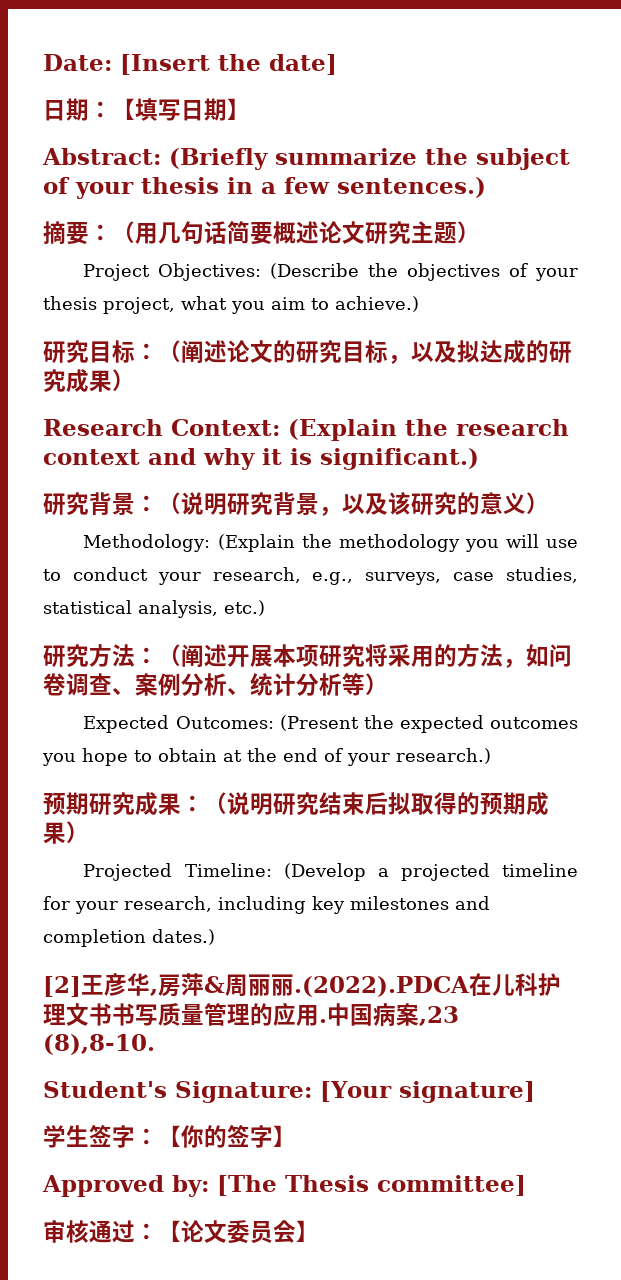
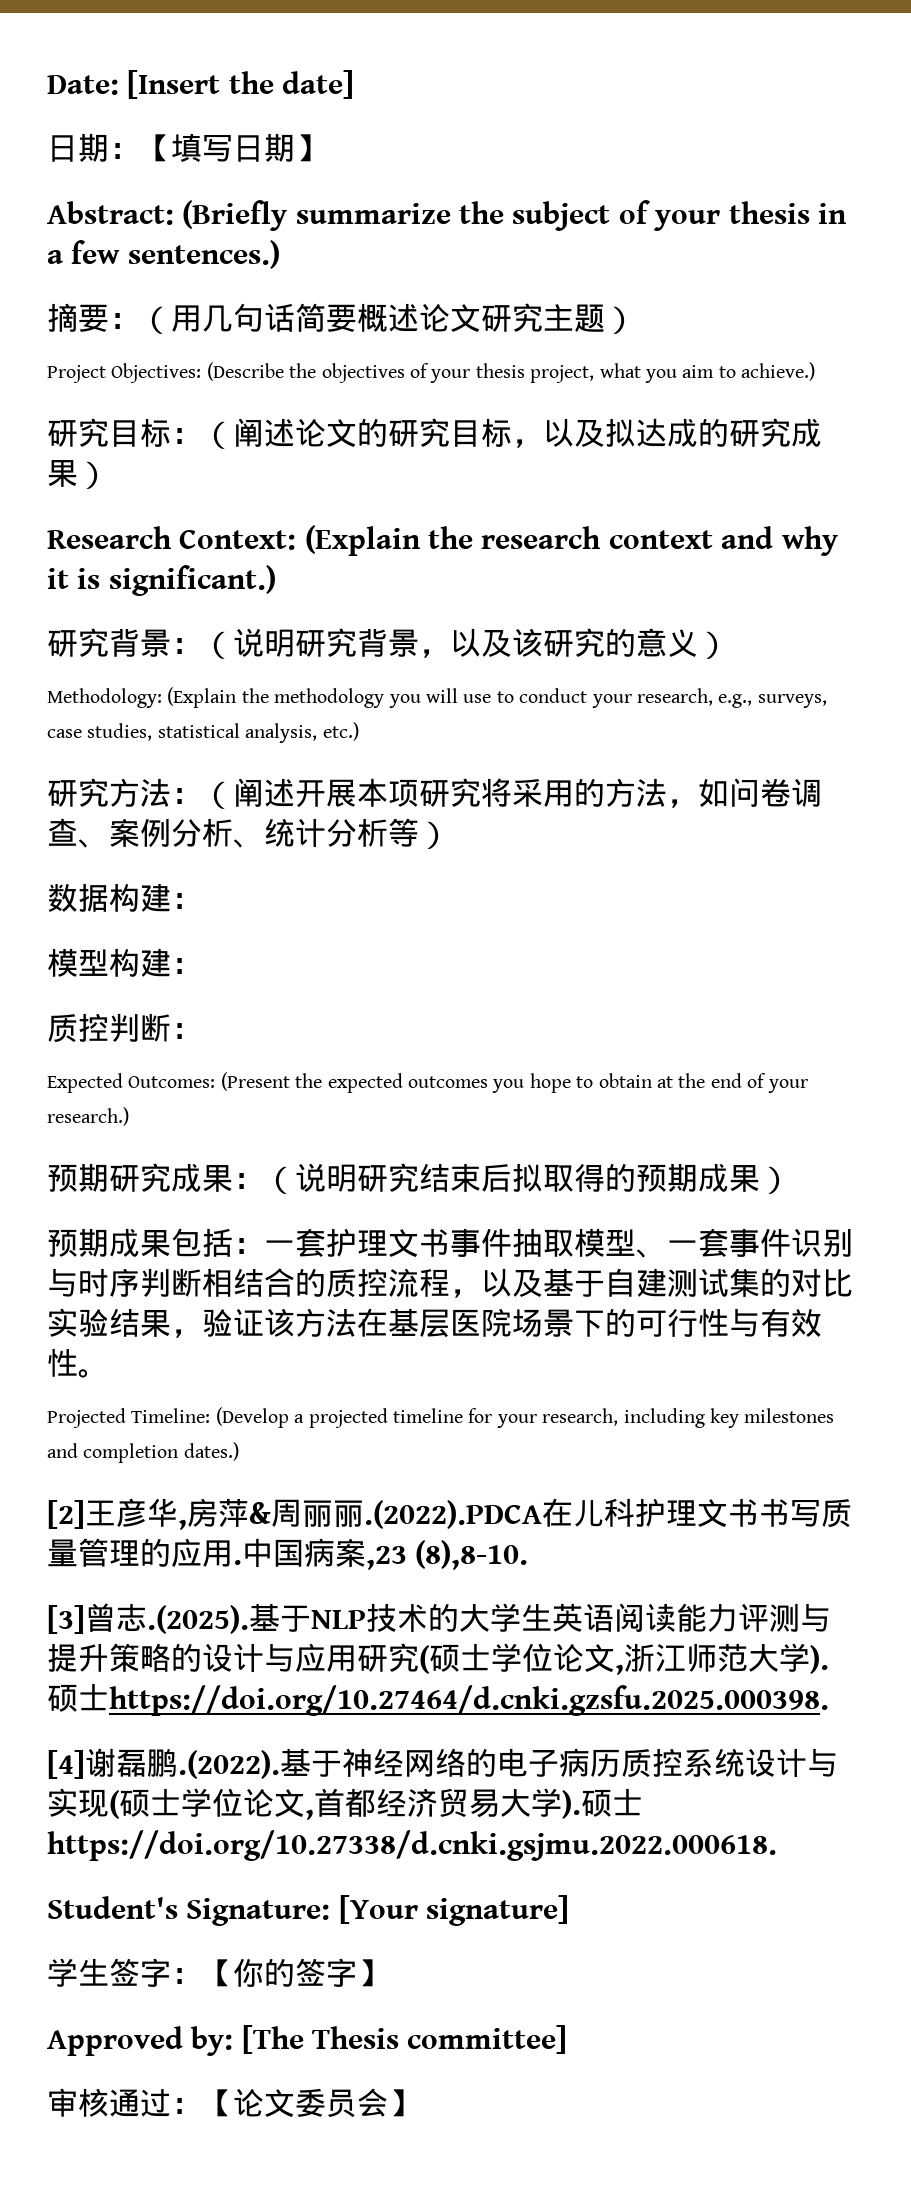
(388, 684) none -> [47,883,202,912] [47,948,202,977] [47,1013,202,1043] // 数据构建： // 模型构建： // 质控判断：
(89, 832) none -> [47,1228,853,1258] [47,1268,853,1298] [47,1308,822,1338] [47,1348,109,1378] // 预期成果包括：一套护理文书事件抽取模型、一套事件识别与时序判断相结合的质控流程，以及基于自建测试集的对比实验结果，验证该方法在基层医院场景下的可行性与有效性。
(155, 1044) none -> [47,1603,831,1634] [47,1643,829,1675] [47,1683,829,1716] [47,1748,838,1779] [47,1788,643,1820] [47,1830,777,1861] // [3]曾志.(2025).基于NLP技术的大学生英语阅读能力评测与提升策略的设计与应用研究(硕士学位论文,浙江师范大学).硕士https://doi.org/10.27464/d.cnki.gzsfu.2025.000398. // [4]谢磊鹏.(2022).基于神经网络的电子病历质控系统设计与实现(硕士学位论文,首都经济贸易大学).硕士https://doi.org/10.27338/d.cnki.gsjmu.2022.000618.

